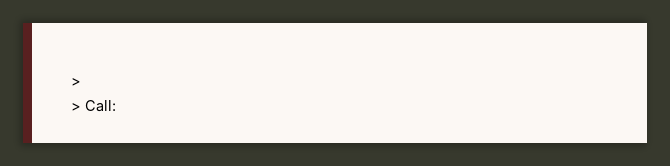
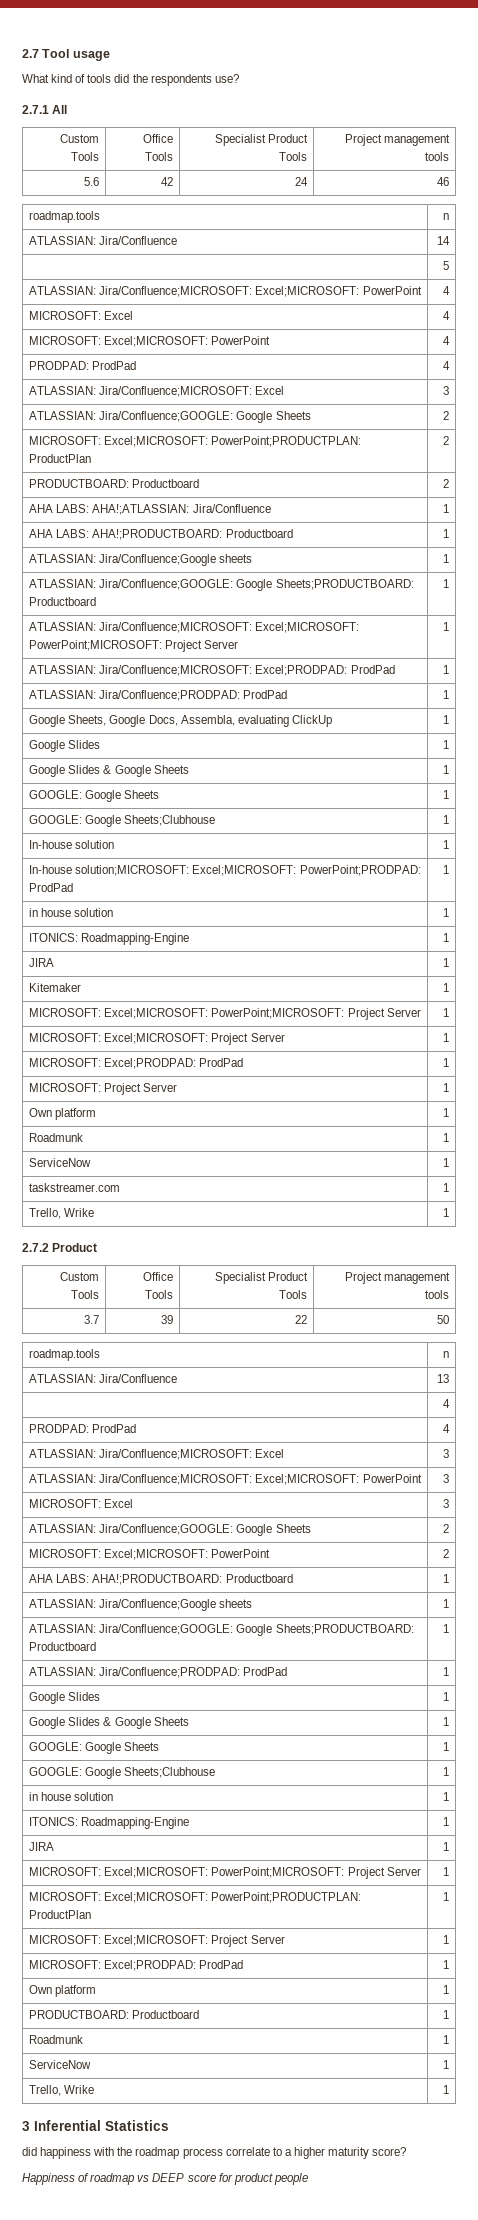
[71,78,81,86] [71,100,116,112] > // > Call: -> [22,49,110,61] [22,74,239,86] [22,105,68,114] [59,134,99,143] [70,152,99,161] [142,134,173,143] [144,152,173,161] [214,134,308,146] [278,152,307,161] [344,134,450,146] [424,152,449,161] [83,177,99,186] [160,177,173,186] [294,177,308,186] [436,177,449,186] [29,211,101,223] [442,213,449,220] [29,236,178,245] [436,236,450,245] [442,261,449,270] [29,286,422,297] [442,286,450,295] [29,311,134,320] [442,311,450,320] [29,336,271,347] [442,336,450,345] [29,361,137,370] [442,361,450,370] [29,386,285,397] [442,386,449,395] [29,411,311,423] [442,411,449,420] [29,436,362,447] [29,454,92,463] [442,436,449,445] [29,479,200,488] [442,479,449,488] [29,504,271,515] [442,504,449,513] [29,529,293,540] [442,529,449,538] [29,554,253,566] [442,554,449,563] [29,579,414,591] [29,597,97,606] [442,579,449,588] [29,622,360,633] [29,640,239,652] [442,622,449,631] [29,665,395,676] [442,665,449,674] [29,690,288,701] [442,690,449,699] [29,715,332,727] [442,715,449,724] [29,740,101,752] [442,740,449,749] [29,765,189,777] [442,765,449,774] [29,790,160,802] [442,790,449,799] [29,815,216,827] [442,815,449,824] [29,840,115,849] [442,840,449,849] [29,865,421,876] [29,883,74,892] [442,865,449,874] [29,908,114,917] [442,908,449,917] [29,933,190,945] [442,933,449,942] [29,958,55,967] [442,958,449,967] [29,983,82,992] [442,983,449,992] [29,1008,421,1020] [442,1008,449,1017] [29,1033,285,1045] [442,1033,449,1042] [29,1058,244,1069] [442,1058,449,1067] [29,1083,178,1095] [442,1083,449,1092] [29,1108,97,1120] [442,1108,449,1117] [29,1133,84,1142] [442,1133,449,1142] [29,1158,92,1167] [442,1158,449,1167] [29,1183,121,1192] [442,1183,449,1192] [29,1208,95,1219] [442,1208,449,1217] [22,1243,98,1252] [59,1272,99,1281] [70,1290,99,1299] [142,1272,173,1281] [144,1290,173,1299] [214,1272,308,1284] [278,1290,307,1299] [344,1272,450,1284] [424,1290,449,1299] [83,1315,99,1324] [160,1315,173,1324] [294,1315,307,1324] [436,1315,449,1324] [29,1349,101,1361] [442,1351,449,1358] [29,1374,178,1383] [436,1374,449,1383] [442,1399,450,1408] [29,1424,137,1433] [442,1424,450,1433] [29,1449,285,1460] [442,1449,449,1458] [29,1474,422,1485] [442,1474,449,1483] [29,1499,134,1508] [442,1499,449,1508] [29,1524,311,1536] [442,1524,449,1533] [29,1549,271,1560] [442,1549,449,1558] [29,1574,293,1585] [442,1574,449,1583] [29,1599,253,1611] [442,1599,449,1608] [29,1624,414,1636] [29,1642,97,1651] [442,1624,449,1633] [29,1667,288,1678] [442,1667,449,1676] [29,1692,101,1704] [442,1692,449,1701] [29,1717,189,1729] [442,1717,449,1726] [29,1742,160,1754] [442,1742,449,1751] [29,1767,216,1779] [442,1767,449,1776] [29,1792,114,1801] [442,1792,449,1801] [29,1817,190,1829] [442,1817,449,1826] [29,1842,55,1851] [442,1842,449,1851] [29,1867,421,1879] [442,1867,449,1876] [29,1892,362,1903] [29,1910,92,1919] [442,1892,449,1901] [29,1935,285,1947] [442,1935,449,1944] [29,1960,244,1971] [442,1960,449,1969] [29,1985,97,1997] [442,1985,449,1994] [29,2010,200,2019] [442,2010,449,2019] [29,2035,84,2044] [442,2035,449,2044] [29,2060,92,2069] [442,2060,449,2069] [29,2085,95,2096] [442,2085,449,2094] [22,2120,169,2131] [22,2147,407,2159] [22,2173,308,2185] 2.7 Tool usage // What kind of tools did the respondents use? // 2.7.1 All // Custom Tools | Office Tools | Specialist Product Tools | Project management tools // 5.6 | 42 | 24 | 46 // roadmap.tools | n // ATLASSIAN: Jira/Confluence | 14 // | 5 // ATLASSIAN: Jira/Confluence;MICROSOFT: Excel;MICROSOFT: PowerPoint | 4 // MICROSOFT: Excel | 4 // MICROSOFT: Excel;MICROSOFT: PowerPoint | 4 // PRODPAD: ProdPad | 4 // ATLASSIAN: Jira/Confluence;MICROSOFT: Excel | 3 // ATLASSIAN: Jira/Confluence;GOOGLE: Google Sheets | 2 // MICROSOFT: Excel;MICROSOFT: PowerPoint;PRODUCTPLAN: ProductPlan | 2 // PRODUCTBOARD: Productboard | 2 // AHA LABS: AHA!;ATLASSIAN: Jira/Confluence | 1 // AHA LABS: AHA!;PRODUCTBOARD: Productboard | 1 // ATLASSIAN: Jira/Confluence;Google sheets | 1 // ATLASSIAN: Jira/Confluence;GOOGLE: Google Sheets;PRODUCTBOARD: Productboard | 1 // ATLASSIAN: Jira/Confluence;MICROSOFT: Excel;MICROSOFT: PowerPoint;MICROSOFT: Project Server | 1 // ATLASSIAN: Jira/Confluence;MICROSOFT: Excel;PRODPAD: ProdPad | 1 // ATLASSIAN: Jira/Confluence;PRODPAD: ProdPad | 1 // Google Sheets, Google Docs, Assembla, evaluating ClickUp | 1 // Google Slides | 1 // Google Slides & Google Sheets | 1 // GOOGLE: Google Sheets | 1 // GOOGLE: Google Sheets;Clubhouse | 1 // In-house solution | 1 // In-house solution;MICROSOFT: Excel;MICROSOFT: PowerPoint;PRODPAD: ProdPad | 1 // in house solution | 1 // ITONICS: Roadmapping-Engine | 1 // JIRA | 1 // Kitemaker | 1 // MICROSOFT: Excel;MICROSOFT: PowerPoint;MICROSOFT: Project Server | 1 // MICROSOFT: Excel;MICROSOFT: Project Server | 1 // MICROSOFT: Excel;PRODPAD: ProdPad | 1 // MICROSOFT: Project Server | 1 // Own platform | 1 // Roadmunk | 1 // ServiceNow | 1 // taskstreamer.com | 1 // Trello, Wrike | 1 // 2.7.2 Product // Custom Tools | Office Tools | Specialist Product Tools | Project management tools // 3.7 | 39 | 22 | 50 // roadmap.tools | n // ATLASSIAN: Jira/Confluence | 13 // | 4 // PRODPAD: ProdPad | 4 // ATLASSIAN: Jira/Confluence;MICROSOFT: Excel | 3 // ATLASSIAN: Jira/Confluence;MICROSOFT: Excel;MICROSOFT: PowerPoint | 3 // MICROSOFT: Excel | 3 // ATLASSIAN: Jira/Confluence;GOOGLE: Google Sheets | 2 // MICROSOFT: Excel;MICROSOFT: PowerPoint | 2 // AHA LABS: AHA!;PRODUCTBOARD: Productboard | 1 // ATLASSIAN: Jira/Confluence;Google sheets | 1 // ATLASSIAN: Jira/Confluence;GOOGLE: Google Sheets;PRODUCTBOARD: Productboard | 1 // ATLASSIAN: Jira/Confluence;PRODPAD: ProdPad | 1 // Google Slides | 1 // Google Slides & Google Sheets | 1 // GOOGLE: Google Sheets | 1 // GOOGLE: Google Sheets;Clubhouse | 1 // in house solution | 1 // ITONICS: Roadmapping-Engine | 1 // JIRA | 1 // MICROSOFT: Excel;MICROSOFT: PowerPoint;MICROSOFT: Project Server | 1 // MICROSOFT: Excel;MICROSOFT: PowerPoint;PRODUCTPLAN: ProductPlan | 1 // MICROSOFT: Excel;MICROSOFT: Project Server | 1 // MICROSOFT: Excel;PRODPAD: ProdPad | 1 // Own platform | 1 // PRODUCTBOARD: Productboard | 1 // Roadmunk | 1 // ServiceNow | 1 // Trello, Wrike | 1 // 3 Inferential Statistics // did happiness with the roadmap process correlate to a higher maturity score? // Happiness of roadmap vs DEEP score for product people

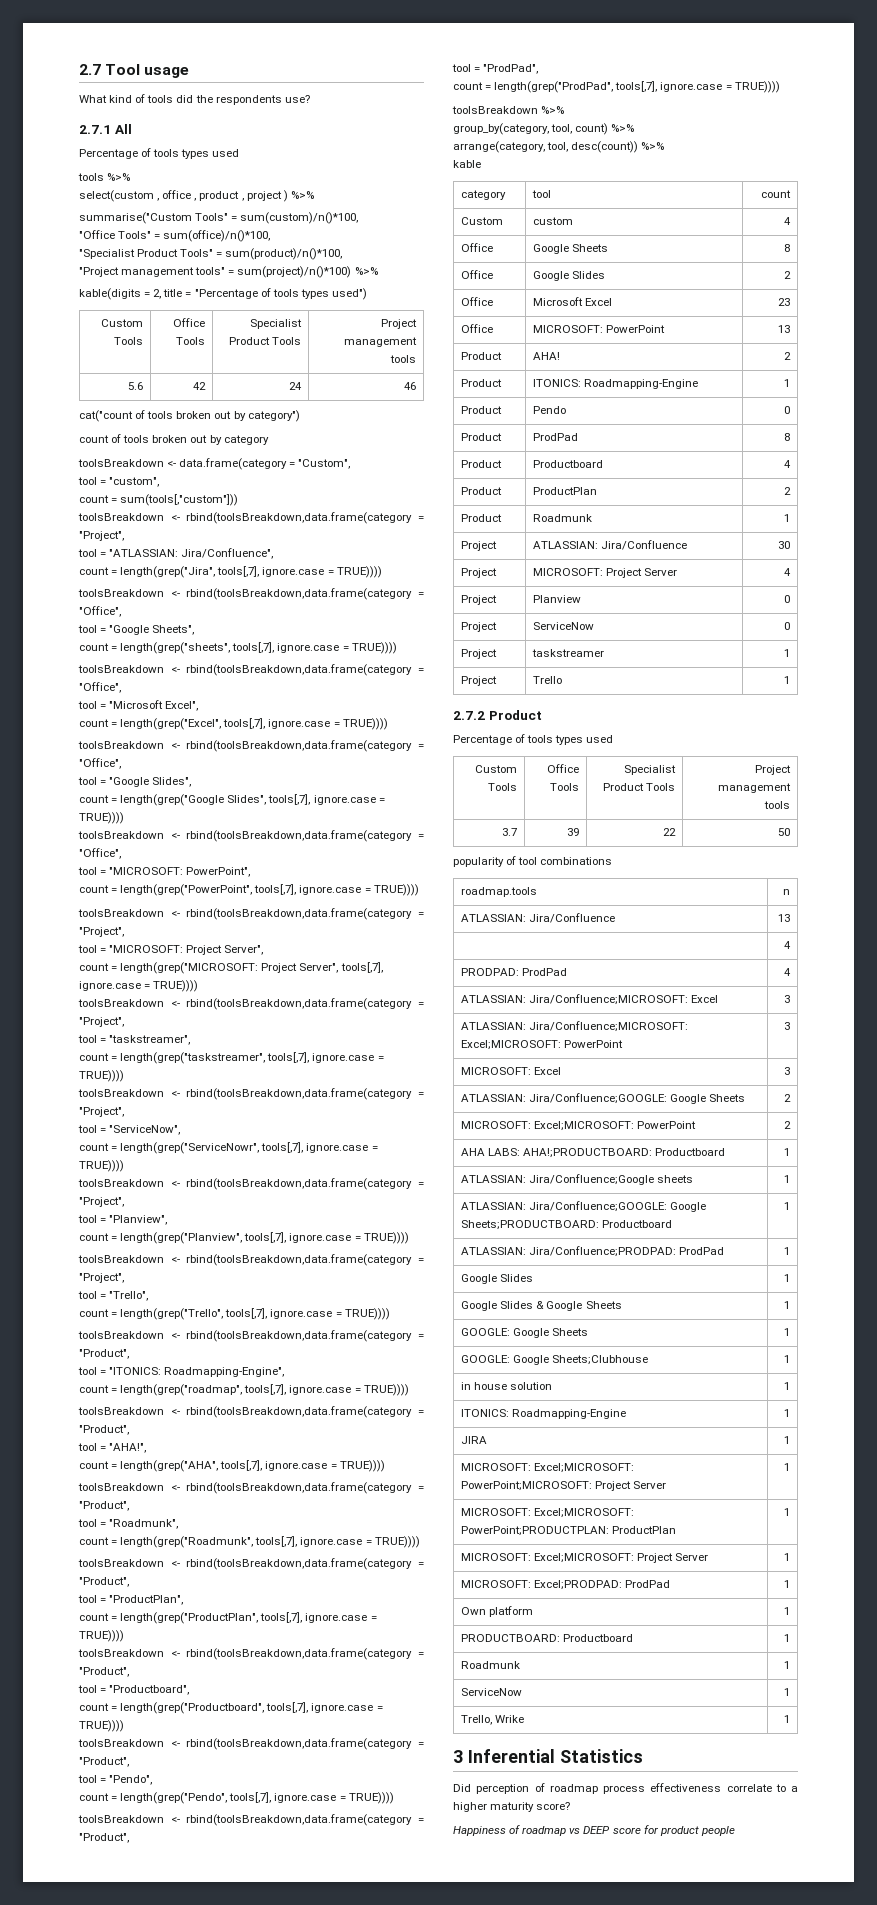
(68, 109) none -> [79,148,240,159] [78,173,131,181] [79,190,314,202] [79,212,359,224] [79,230,271,242] [79,248,343,260] [79,266,378,278] [79,288,367,300] // Percentage of tools types used // tools %>% // select(custom , office , product , project ) %>% // summarise("Custom Tools" = sum(custom)/n()*100, // "Office Tools" = sum(office)/n()*100, // "Specialist Product Tools" = sum(product)/n()*100, // "Project management tools" = sum(project)/n()*100) %>% // kable(digits = 2, title = "Percentage of tools types used")
[29,211,101,223] [442,213,449,220] [29,236,178,245] [436,236,450,245] [442,261,449,270] [29,286,422,297] [442,286,450,295] [29,311,134,320] [442,311,450,320] [29,336,271,347] [442,336,450,345] [29,361,137,370] [442,361,450,370] [29,386,285,397] [442,386,449,395] [29,411,311,423] [442,411,449,420] [29,436,362,447] [29,454,92,463] [442,436,449,445] [29,479,200,488] [442,479,449,488] [29,504,271,515] [442,504,449,513] [29,529,293,540] [442,529,449,538] [29,554,253,566] [442,554,449,563] [29,579,414,591] [29,597,97,606] [442,579,449,588] [29,622,360,633] [29,640,239,652] [442,622,449,631] [29,665,395,676] [442,665,449,674] [29,690,288,701] [442,690,449,699] [29,715,332,727] [442,715,449,724] [29,740,101,752] [442,740,449,749] [29,765,189,777] [442,765,449,774] [29,790,160,802] [442,790,449,799] [29,815,216,827] [442,815,449,824] [29,840,115,849] [442,840,449,849] [29,865,421,876] [29,883,74,892] [442,865,449,874] [29,908,114,917] [442,908,449,917] [29,933,190,945] [442,933,449,942] [29,958,55,967] [442,958,449,967] [29,983,82,992] [442,983,449,992] [29,1008,421,1020] [442,1008,449,1017] [29,1033,285,1045] [442,1033,449,1042] [29,1058,244,1069] [442,1058,449,1067] [29,1083,178,1095] [442,1083,449,1092] [29,1108,97,1120] [442,1108,449,1117] [29,1133,84,1142] [442,1133,449,1142] [29,1158,92,1167] [442,1158,449,1167] [29,1183,121,1192] [442,1183,449,1192] [29,1208,95,1219] [442,1208,449,1217] [22,1243,98,1252] // roadmap.tools | n // ATLASSIAN: Jira/Confluence | 14 // | 5 // ATLASSIAN: Jira/Confluence;MICROSOFT: Excel;MICROSOFT: PowerPoint | 4 // MICROSOFT: Excel | 4 // MICROSOFT: Excel;MICROSOFT: PowerPoint | 4 // PRODPAD: ProdPad | 4 // ATLASSIAN: Jira/Confluence;MICROSOFT: Excel | 3 // ATLASSIAN: Jira/Confluence;GOOGLE: Google Sheets | 2 // MICROSOFT: Excel;MICROSOFT: PowerPoint;PRODUCTPLAN: ProductPlan | 2 // PRODUCTBOARD: Productboard | 2 // AHA LABS: AHA!;ATLASSIAN: Jira/Confluence | 1 // AHA LABS: AHA!;PRODUCTBOARD: Productboard | 1 // ATLASSIAN: Jira/Confluence;Google sheets | 1 // ATLASSIAN: Jira/Confluence;GOOGLE: Google Sheets;PRODUCTBOARD: Productboard | 1 // ATLASSIAN: Jira/Confluence;MICROSOFT: Excel;MICROSOFT: PowerPoint;MICROSOFT: Project Server | 1 // ATLASSIAN: Jira/Confluence;MICROSOFT: Excel;PRODPAD: ProdPad | 1 // ATLASSIAN: Jira/Confluence;PRODPAD: ProdPad | 1 // Google Sheets, Google Docs, Assembla, evaluating ClickUp | 1 // Google Slides | 1 // Google Slides & Google Sheets | 1 // GOOGLE: Google Sheets | 1 // GOOGLE: Google Sheets;Clubhouse | 1 // In-house solution | 1 // In-house solution;MICROSOFT: Excel;MICROSOFT: PowerPoint;PRODPAD: ProdPad | 1 // in house solution | 1 // ITONICS: Roadmapping-Engine | 1 // JIRA | 1 // Kitemaker | 1 // MICROSOFT: Excel;MICROSOFT: PowerPoint;MICROSOFT: Project Server | 1 // MICROSOFT: Excel;MICROSOFT: Project Server | 1 // MICROSOFT: Excel;PRODPAD: ProdPad | 1 // MICROSOFT: Project Server | 1 // Own platform | 1 // Roadmunk | 1 // ServiceNow | 1 // taskstreamer.com | 1 // Trello, Wrike | 1 // 2.7.2 Product -> [79,410,300,422] [79,434,269,445] [78,458,351,470] [78,477,160,487] [79,494,239,506] [78,512,425,524] [79,531,124,541] [78,548,274,559] [79,566,382,578] [78,588,425,600] [79,606,121,617] [78,625,195,635] [79,642,397,654] [78,664,425,676] [79,682,121,693] [78,700,199,711] [79,718,388,730] [78,740,425,752] [79,758,121,769] [78,777,192,787] [79,794,385,806] [79,812,124,824] [78,830,425,842] [79,848,121,859] [78,867,251,877] [79,884,419,896] [78,908,425,920] [79,927,124,937] [78,945,264,955] [79,962,383,974] [79,980,199,992] [78,998,425,1010] [79,1017,124,1027] [78,1035,191,1045] [79,1052,384,1064] [79,1070,124,1082] [78,1088,425,1100] [79,1107,124,1117] [78,1125,181,1135] [79,1142,378,1154] [79,1160,124,1172] [78,1178,425,1190] [79,1197,124,1207] [78,1215,168,1225] [79,1232,409,1244] [78,1254,425,1266] [79,1273,124,1283] [78,1291,149,1301] [79,1308,390,1320] [78,1330,425,1342] [79,1349,129,1359] [78,1367,285,1377] [79,1384,409,1396] [78,1406,425,1418] [79,1425,129,1435] [78,1443,147,1453] [79,1460,385,1472] [78,1482,425,1494] [79,1501,129,1511] [78,1519,179,1529] [79,1536,420,1548] [78,1558,425,1570] [79,1577,129,1587] [78,1595,184,1605] [79,1612,377,1624] [79,1630,124,1642] [78,1648,425,1660] [79,1667,129,1677] [78,1685,190,1695] [79,1702,383,1714] [79,1720,124,1732] [78,1738,425,1750] [79,1757,129,1767] [78,1775,153,1785] [79,1792,394,1804] [78,1814,425,1826] [79,1833,129,1843] [452,64,539,74] [453,81,780,93] [452,106,565,114] [453,123,635,135] [453,141,665,153] [453,160,481,168] [461,190,507,200] [532,190,552,198] [760,190,791,198] [461,217,504,225] [533,217,574,225] [783,217,791,225] [461,243,494,252] [533,244,609,254] [783,244,790,252] [461,270,494,279] [533,271,606,281] [783,271,791,279] [461,297,494,306] [533,297,613,306] [777,298,790,306] [461,324,494,333] [533,325,666,333] [777,325,790,333] [461,352,503,360] [533,352,561,360] [783,352,791,360] [461,379,503,387] [533,379,699,389] [783,379,790,387] [461,406,503,414] [533,406,567,414] [783,406,790,414] [461,433,503,441] [533,433,579,441] [783,433,790,441] [461,460,503,468] [533,460,604,468] [783,460,791,468] [461,487,503,495] [533,487,598,495] [783,487,791,495] [461,514,503,522] [533,514,593,522] [783,514,790,522] [461,541,498,551] [533,540,688,550] [777,541,790,549] [461,568,498,578] [533,568,678,578] [783,568,791,576] [461,595,498,605] [533,595,582,603] [783,595,790,603] [461,622,498,632] [533,622,595,630] [783,622,790,630] [461,649,498,659] [532,649,605,657] [783,649,790,657] [461,676,498,686] [533,676,563,684] [783,676,790,684] [453,710,542,720] [453,734,614,745] // cat("count of tools broken out by category") // count of tools broken out by category // toolsBreakdown <- data.frame(category = "Custom", // tool = "custom", // count = sum(tools[,"custom"])) // toolsBreakdown <- rbind(toolsBreakdown,data.frame(category = "Project", // tool = "ATLASSIAN: Jira/Confluence", // count = length(grep("Jira", tools[,7], ignore.case = TRUE)))) // toolsBreakdown <- rbind(toolsBreakdown,data.frame(category = "Office", // tool = "Google Sheets", // count = length(grep("sheets", tools[,7], ignore.case = TRUE)))) // toolsBreakdown <- rbind(toolsBreakdown,data.frame(category = "Office", // tool = "Microsoft Excel", // count = length(grep("Excel", tools[,7], ignore.case = TRUE)))) // toolsBreakdown <- rbind(toolsBreakdown,data.frame(category = "Office", // tool = "Google Slides", // count = length(grep("Google Slides", tools[,7], ignore.case = TRUE)))) // toolsBreakdown <- rbind(toolsBreakdown,data.frame(category = "Office", // tool = "MICROSOFT: PowerPoint", // count = length(grep("PowerPoint", tools[,7], ignore.case = TRUE)))) // toolsBreakdown <- rbind(toolsBreakdown,data.frame(category = "Project", // tool = "MICROSOFT: Project Server", // count = length(grep("MICROSOFT: Project Server", tools[,7], ignore.case = TRUE)))) // toolsBreakdown <- rbind(toolsBreakdown,data.frame(category = "Project", // tool = "taskstreamer", // count = length(grep("taskstreamer", tools[,7], ignore.case = TRUE)))) // toolsBreakdown <- rbind(toolsBreakdown,data.frame(category = "Project", // tool = "ServiceNow", // count = length(grep("ServiceNowr", tools[,7], ignore.case = TRUE)))) // toolsBreakdown <- rbind(toolsBreakdown,data.frame(category = "Project", // tool = "Planview", // count = length(grep("Planview", tools[,7], ignore.case = TRUE)))) // toolsBreakdown <- rbind(toolsBreakdown,data.frame(category = "Project", // tool = "Trello", // count = length(grep("Trello", tools[,7], ignore.case = TRUE)))) // toolsBreakdown <- rbind(toolsBreakdown,data.frame(category = "Product", // tool = "ITONICS: Roadmapping-Engine", // count = length(grep("roadmap", tools[,7], ignore.case = TRUE)))) // toolsBreakdown <- rbind(toolsBreakdown,data.frame(category = "Product", // tool = "AHA!", // count = length(grep("AHA", tools[,7], ignore.case = TRUE)))) // toolsBreakdown <- rbind(toolsBreakdown,data.frame(category = "Product", // tool = "Roadmunk", // count = length(grep("Roadmunk", tools[,7], ignore.case = TRUE)))) // toolsBreakdown <- rbind(toolsBreakdown,data.frame(category = "Product", // tool = "ProductPlan", // count = length(grep("ProductPlan", tools[,7], ignore.case = TRUE)))) // toolsBreakdown <- rbind(toolsBreakdown,data.frame(category = "Product", // tool = "Productboard", // count = length(grep("Productboard", tools[,7], ignore.case = TRUE)))) // toolsBreakdown <- rbind(toolsBreakdown,data.frame(category = "Product", // tool = "Pendo", // count = length(grep("Pendo", tools[,7], ignore.case = TRUE)))) // toolsBreakdown <- rbind(toolsBreakdown,data.frame(category = "Product", // tool = "ProdPad", // count = length(grep("ProdPad", tools[,7], ignore.case = TRUE)))) // toolsBreakdown %>% // group_by(category, tool, count) %>% // arrange(category, tool, desc(count)) %>% // kable // category | tool | count // Custom | custom | 4 // Office | Google Sheets | 8 // Office | Google Slides | 2 // Office | Microsoft Excel | 23 // Office | MICROSOFT: PowerPoint | 13 // Product | AHA! | 2 // Product | ITONICS: Roadmapping-Engine | 1 // Product | Pendo | 0 // Product | ProdPad | 8 // Product | Productboard | 4 // Product | ProductPlan | 2 // Product | Roadmunk | 1 // Project | ATLASSIAN: Jira/Confluence | 30 // Project | MICROSOFT: Project Server | 4 // Project | Planview | 0 // Project | ServiceNow | 0 // Project | taskstreamer | 1 // Project | Trello | 1 // 2.7.2 Product // Percentage of tools types used
(449, 1319) none -> [453,856,613,867] // popularity of tool combinations
[22,2147,133,2159] did happiness with the -> [453,1783,545,1794] Did perception of
(223, 2153) none -> [650,1783,722,1792] effectiveness

